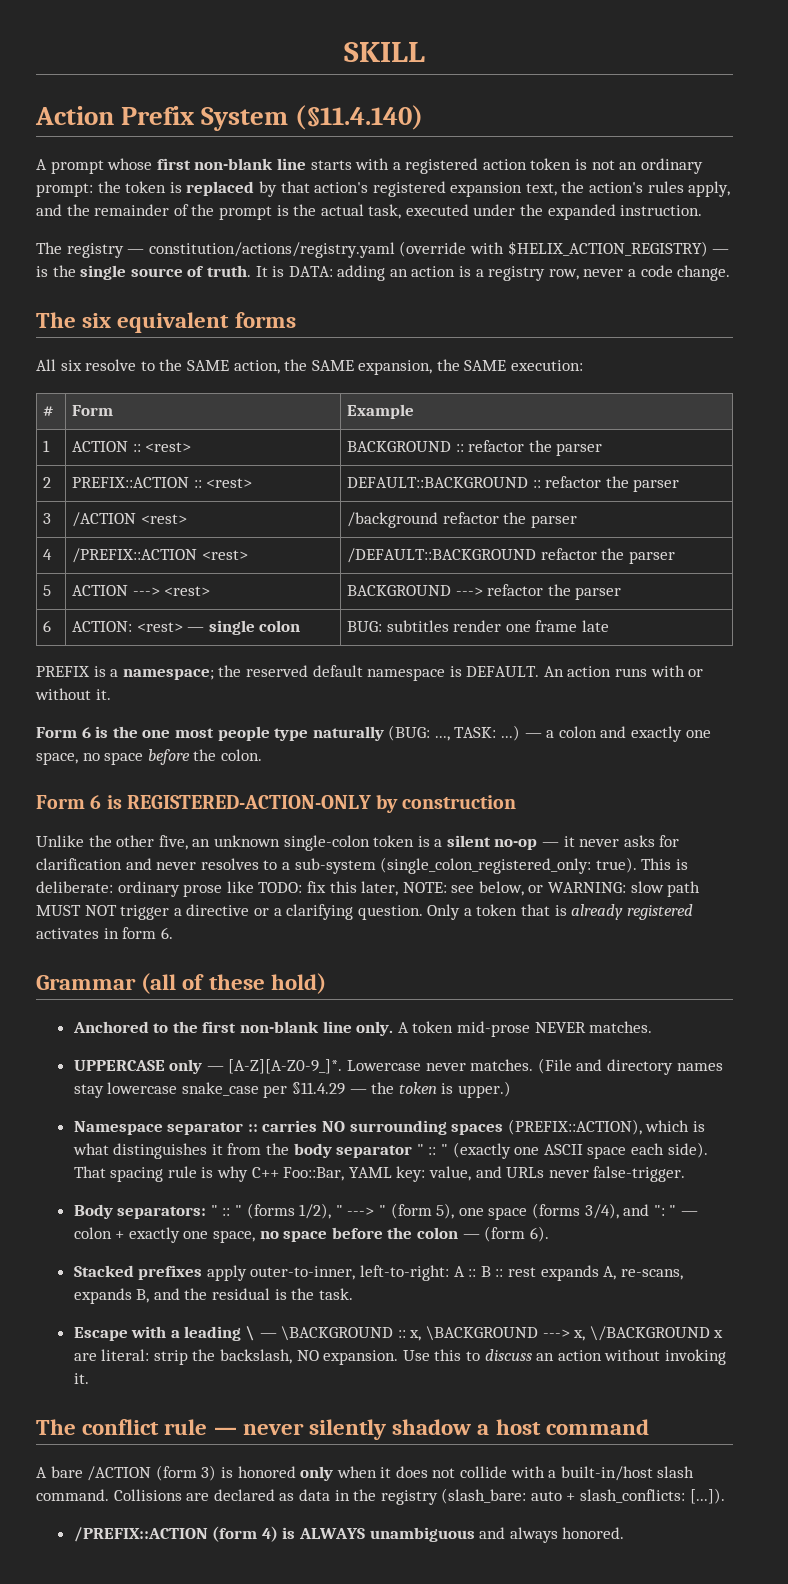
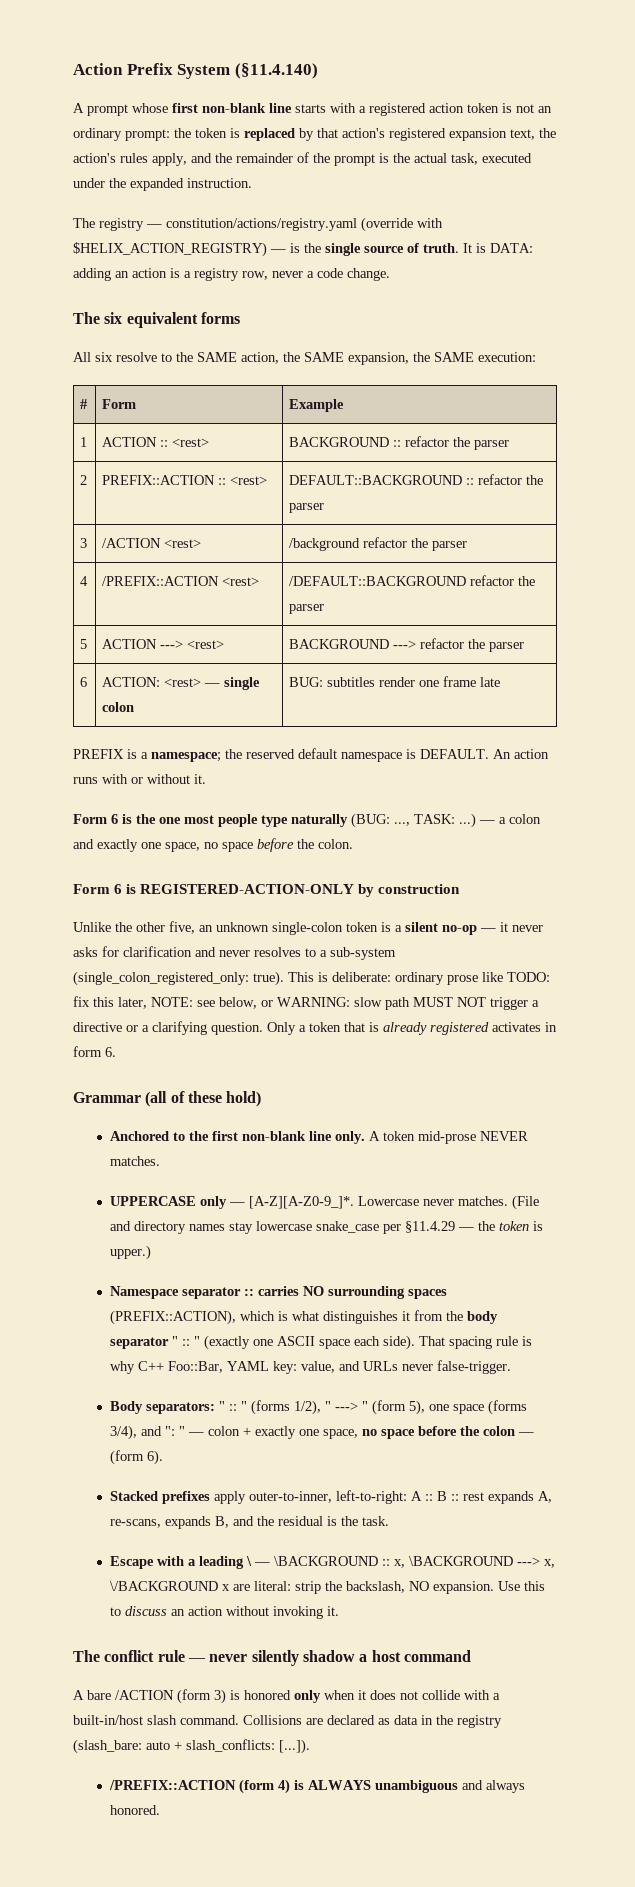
[344,42,425,62] SKILL // -> (73, 69) none

